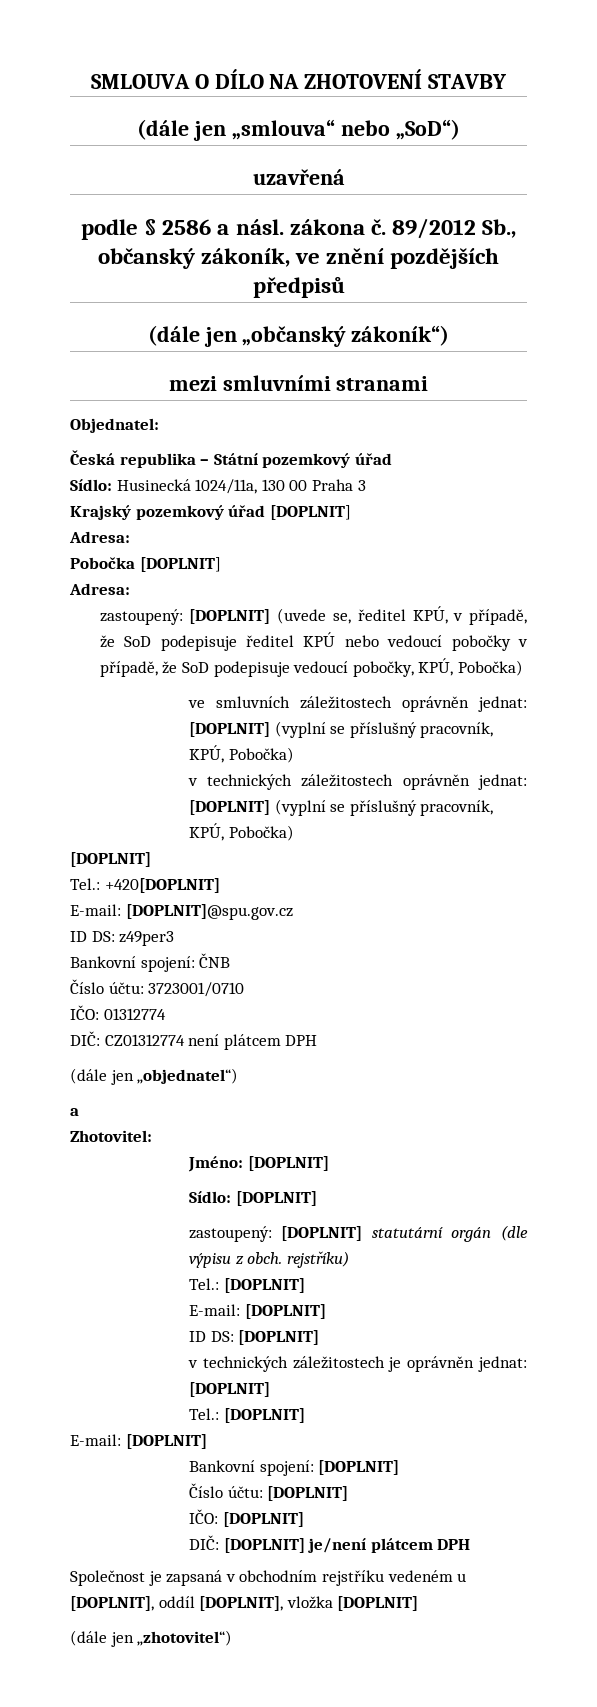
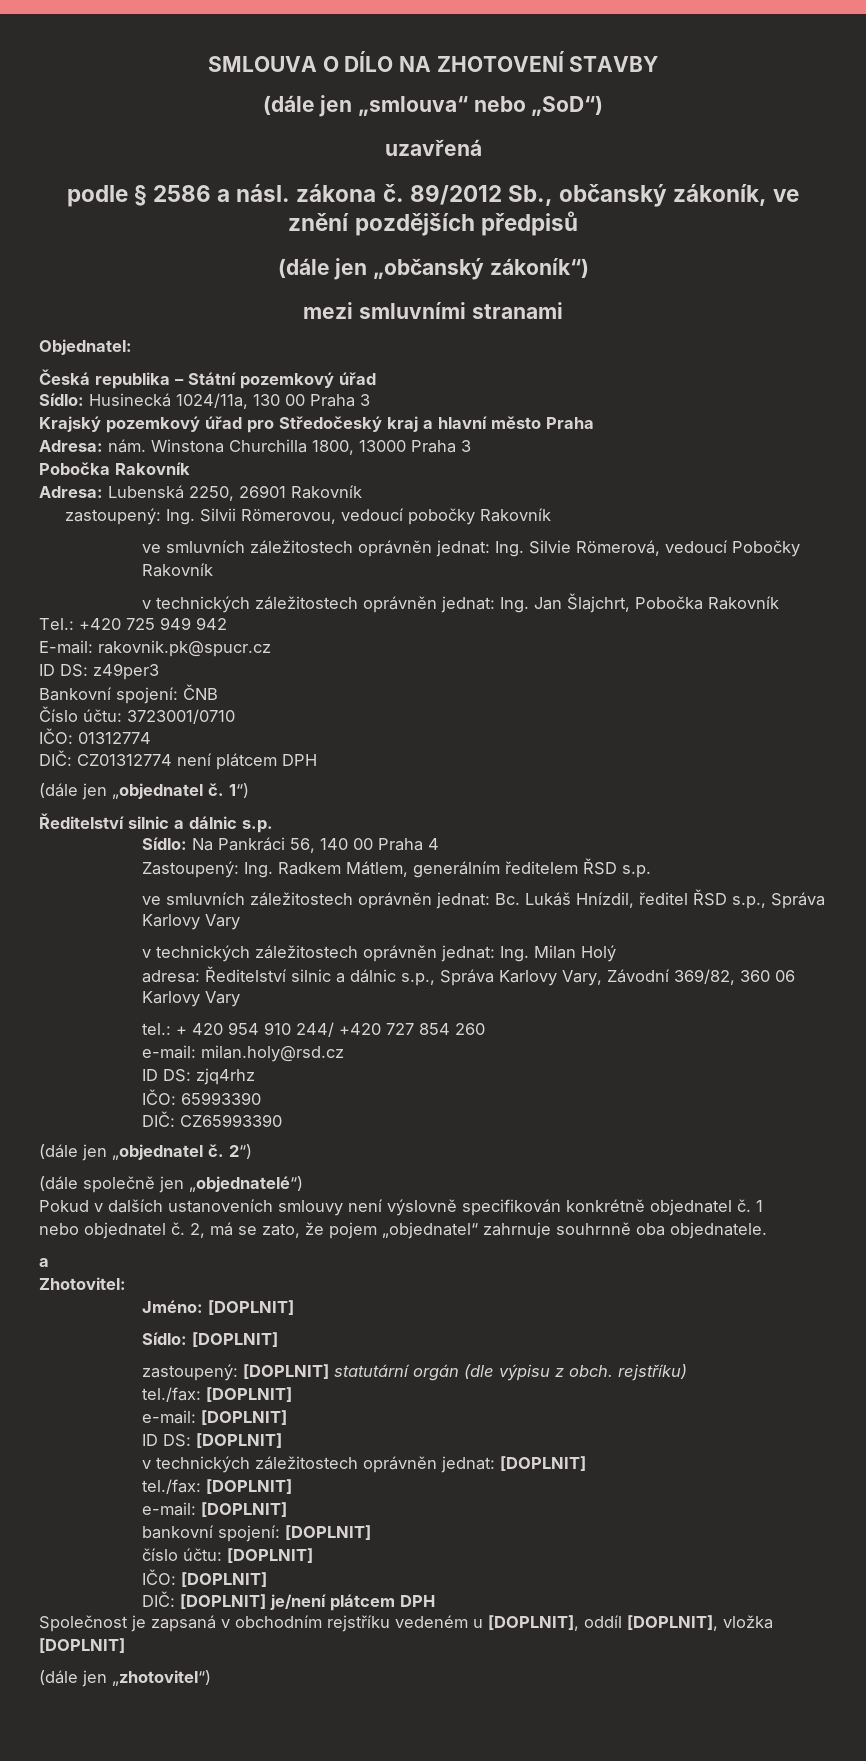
[269,505,351,520] [69,531,130,543] [70,557,221,572] [69,583,130,595] [99,606,527,625] [99,632,528,651] [99,658,523,677] [187,696,527,712] [188,721,494,738] [188,745,294,763] [187,774,527,790] [188,799,494,816] [188,823,294,841] [70,852,151,867] [70,878,220,893] [70,904,293,920] [DOPLNIT] // Adresa: // Pobočka [DOPLNIT] // Adresa: // zastoupený: [DOPLNIT] (uvede se, ředitel KPÚ, v případě, že SoD podepisuje ředitel KPÚ nebo vedoucí pobočky v případě, že SoD podepisuje vedoucí pobočky, KPÚ, Pobočka) // ve smluvních záležitostech oprávněn jednat: [DOPLNIT] (vyplní se příslušný pracovník, KPÚ, Pobočka) // v technických záležitostech oprávněn jednat: [DOPLNIT] (vyplní se příslušný pracovník, KPÚ, Pobočka) // [DOPLNIT] // Tel.: +420[DOPLNIT] // E-mail: [DOPLNIT]@spu.gov.cz -> [247,416,594,433] [39,439,471,455] [39,462,190,475] [39,485,362,501] [64,508,551,525] [141,540,800,557] [141,563,213,577] [141,593,779,613] [39,617,227,630] [39,640,271,657] pro Středočeský kraj a hlavní město Praha // Adresa: nám. Winstona Churchilla 1800, 13000 Praha 3 // Pobočka Rakovník // Adresa: Lubenská 2250, 26901 Rakovník // zastoupený: Ing. Silvii Römerovou, vedoucí pobočky Rakovník // ve smluvních záležitostech oprávněn jednat: Ing. Silvie Römerová, vedoucí Pobočky Rakovník // v technických záležitostech oprávněn jednat: Ing. Jan Šlajchrt, Pobočka Rakovník // Tel.: +420 725 949 942 // E-mail: rakovnik.pk@spucr.cz
[137,1068,239,1084] „objednatel“) -> [112,783,249,799] [39,813,273,833] [141,837,439,853] [141,858,651,878] [141,889,825,909] [141,914,240,930] [141,945,616,962] [141,966,795,986] [141,991,240,1007] [141,1022,485,1037] [141,1045,344,1062] [141,1068,255,1085] [141,1089,261,1105] [141,1111,282,1127] [39,1144,252,1161] [39,1176,303,1193] [39,1199,763,1216] [39,1222,767,1239] „objednatel č. 1“) // Ředitelství silnic a dálnic s.p. // Sídlo: Na Pankráci 56, 140 00 Praha 4 // Zastoupený: Ing. Radkem Mátlem, generálním ředitelem ŘSD s.p. // ve smluvních záležitostech oprávněn jednat: Bc. Lukáš Hnízdil, ředitel ŘSD s.p., Správa Karlovy Vary // v technických záležitostech oprávněn jednat: Ing. Milan Holý // adresa: Ředitelství silnic a dálnic s.p., Správa Karlovy Vary, Závodní 369/82, 360 06 Karlovy Vary // tel.: + 420 954 910 244/ +420 727 854 260 // e-mail: milan.holy@rsd.cz // ID DS: zjq4rhz // IČO: 65993390 // DIČ: CZ65993390 // (dále jen „objednatel č. 2“) // (dále společně jen „objednatelé“) // Pokud v dalších ustanoveních smlouvy není výslovně specifikován konkrétně objednatel č. 1 // nebo objednatel č. 2, má se zato, že pojem „objednatel“ zahrnuje souhrnně oba objednatele.
[188,1278,305,1293] [188,1304,240,1316] Tel.: [DOPLNIT] // E-mail: -> [141,1387,292,1402] [141,1410,196,1424] tel./fax: [DOPLNIT] // e-mail:
[388,1357,402,1372] je -> (358, 1463) none
[188,1408,305,1423] [70,1434,207,1449] [188,1460,255,1472] Tel.: [DOPLNIT] // E-mail: [DOPLNIT] // Bankovní -> [141,1479,292,1494] [141,1502,287,1517] [141,1525,214,1539] tel./fax: [DOPLNIT] // e-mail: [DOPLNIT] // bankovní
[188,1483,223,1498] Číslo -> [141,1548,178,1561] číslo

